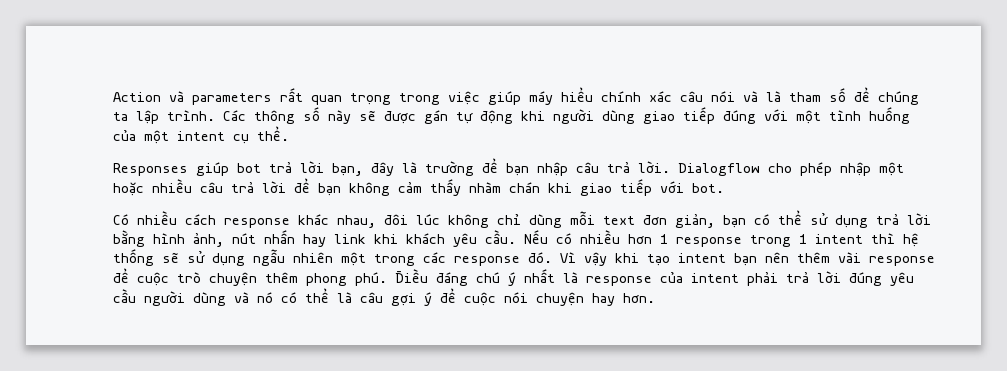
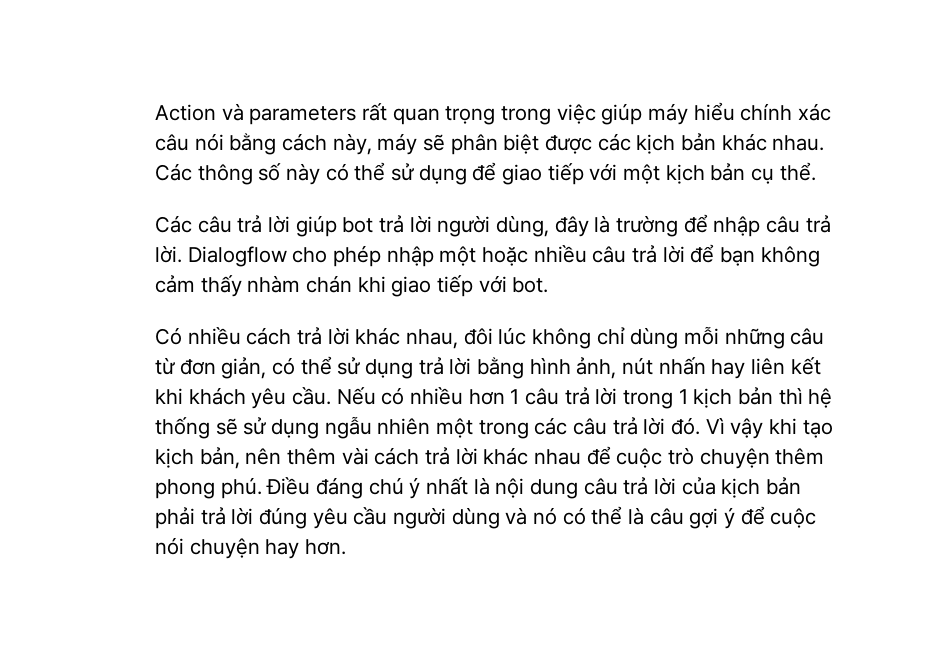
[742,87,919,105] [112,107,756,124] và là tham số để chúng ta lập trình. Các thông số này sẽ được gán tự động khi người dùng giao tiếp đúng -> [229,133,825,155] [155,162,584,185] bằng cách này, máy sẽ phân biệt được các kịch bản khác nhau. Các thông số này có thể sử dụng để giao tiếp
[828,107,910,124] [112,126,289,144] [112,163,188,176] tình huống của một intent cụ thể. // Responses -> [665,162,816,184] [155,215,291,233] kịch bản cụ thể. // Các câu trả lời
[331,163,363,176] bạn, -> [437,215,550,237] người dùng,
[505,163,529,176] bạn -> (708, 223) none
[223,218,290,228] response -> [297,327,350,345] trả lời
[602,216,635,225] text -> [724,328,825,349] [155,357,177,375] những câu từ
[722,215,746,228] bạn -> (267, 368) none
[333,234,366,244] link -> [751,357,821,375] liên kết
[675,234,863,247] response trong 1 intent -> [525,387,774,409] câu trả lời trong 1 kịch bản
[453,256,520,266] response -> [573,417,666,435] câu trả lời
[677,253,757,266] intent bạn -> [155,447,240,469] kịch bản,
[868,256,935,266] response -> [374,447,582,465] cách trả lời khác nhau
[585,271,739,286] response của intent -> [495,477,802,499] nội dung câu trả lời của kịch bản

